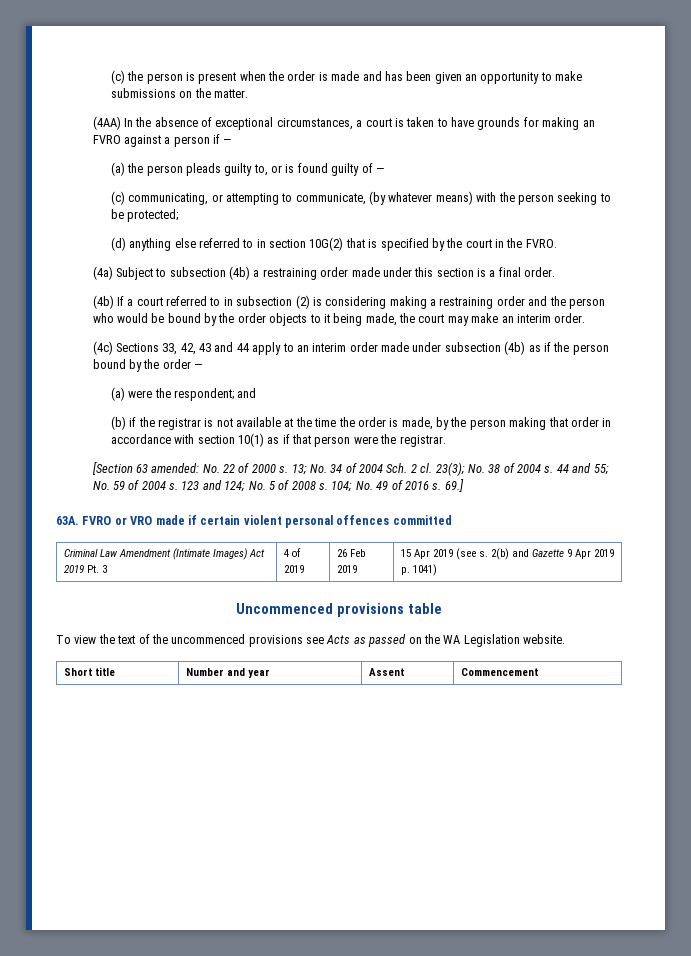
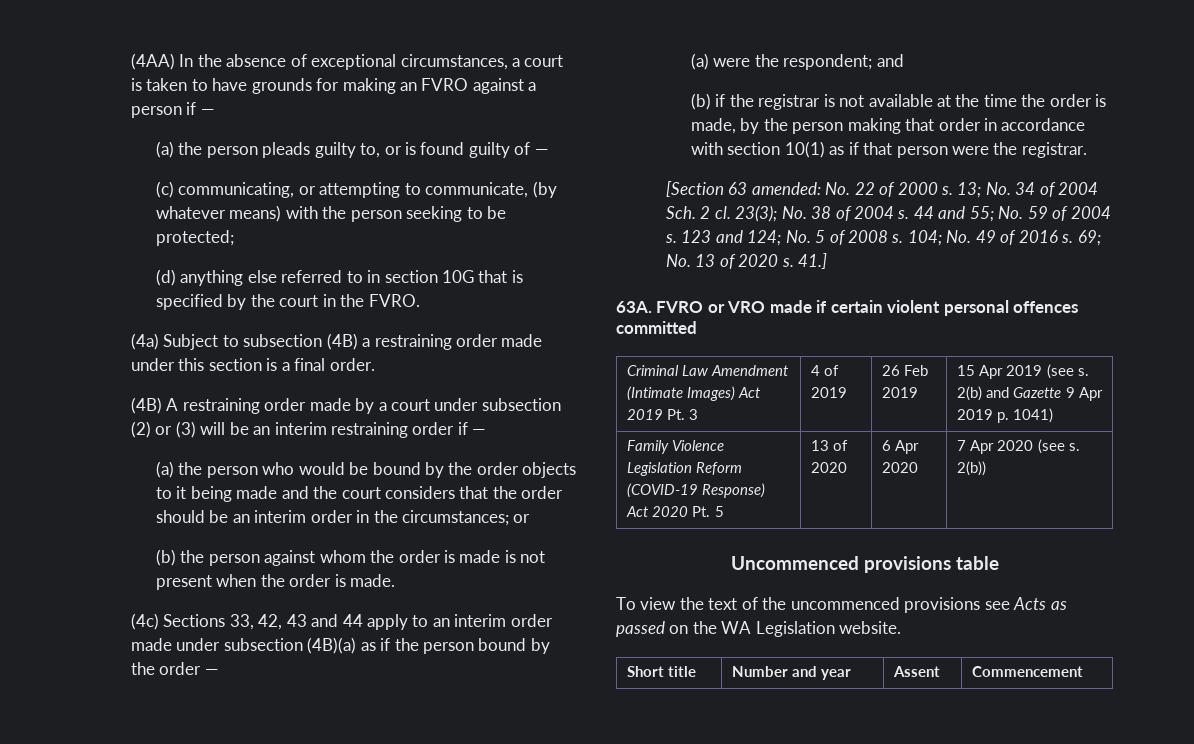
[110,70,583,84] [110,88,248,98] (c) the person is present when the order is made and has been given an opportunity to make submissions on the matter. // -> (130, 61) none
[309,237,344,251] 10G(2) -> [441,270,474,283] 10G
[229,266,251,280] (4b) -> [326,333,358,350] (4B)
[92,295,548,309] (4b) If a court referred to in subsection (2) is considering making a restraining order and -> [130,397,561,414] [130,421,486,438] [155,461,174,478] (4B) A restraining order made by a court under subsection (2) or (3) will be an interim restraining order if — // (a)
[365,313,586,326] made, the court may make an interim order. -> [236,486,564,499] [155,510,531,526] [155,549,546,566] [155,574,396,590] made and the court considers that the order should be an interim order in the circumstances; or // (b) the person against whom the order is made is not present when the order is made.
[504,341,526,355] (4b) -> [307,637,357,654] (4B)(a)
[444,479,464,492] 69.] -> [1077,230,1101,246] [665,253,828,269] 69; No. 13 of 2020 s. 41.]
(437, 570) none -> [627,440,725,454] [627,462,743,476] [627,483,766,498] [626,506,724,517] [811,440,849,451] [811,462,848,473] [882,440,920,454] [882,462,919,473] [957,439,1080,454] [957,461,987,476] // Family Violence Legislation Reform (COVID-19 Response) Act 2020 Pt. 5 | 13 of 2020 | 6 Apr 2020 | 7 Apr 2020 (see s. 2(b))

